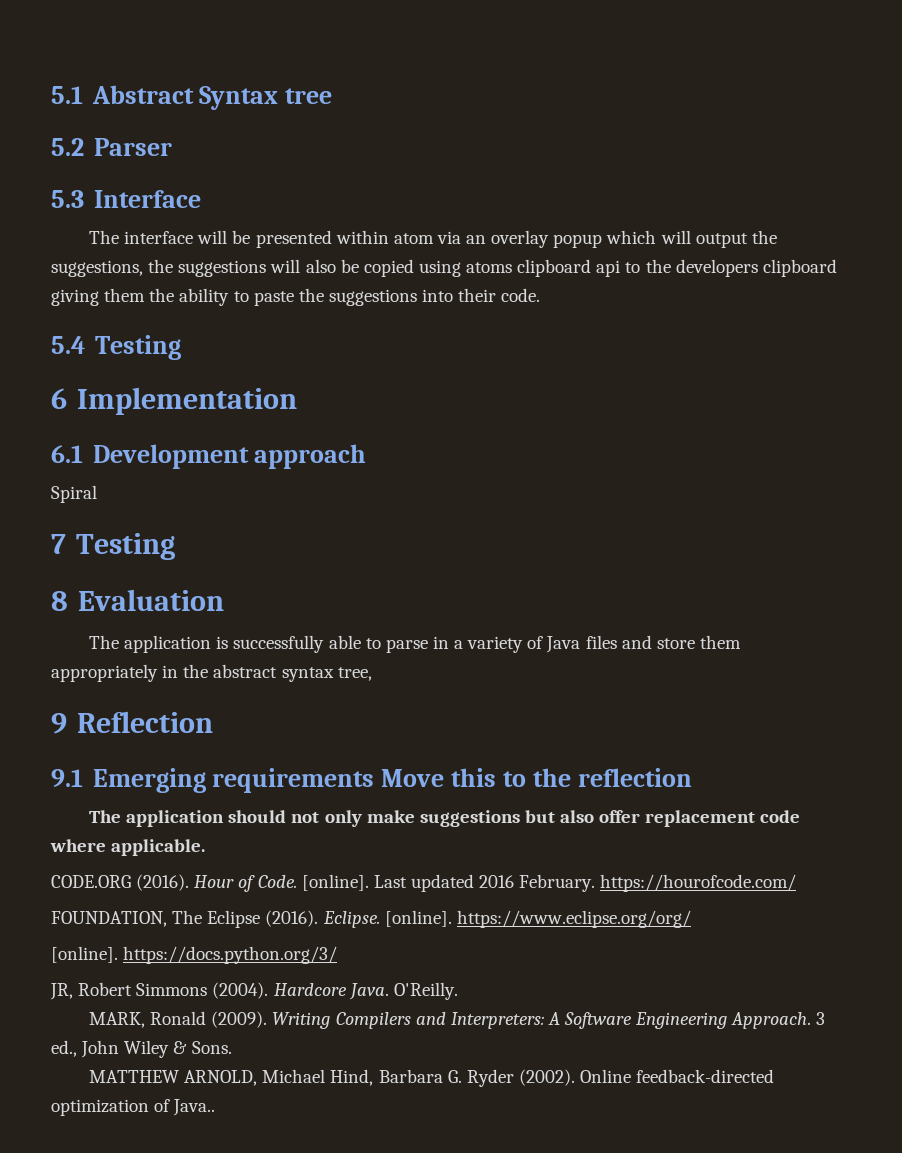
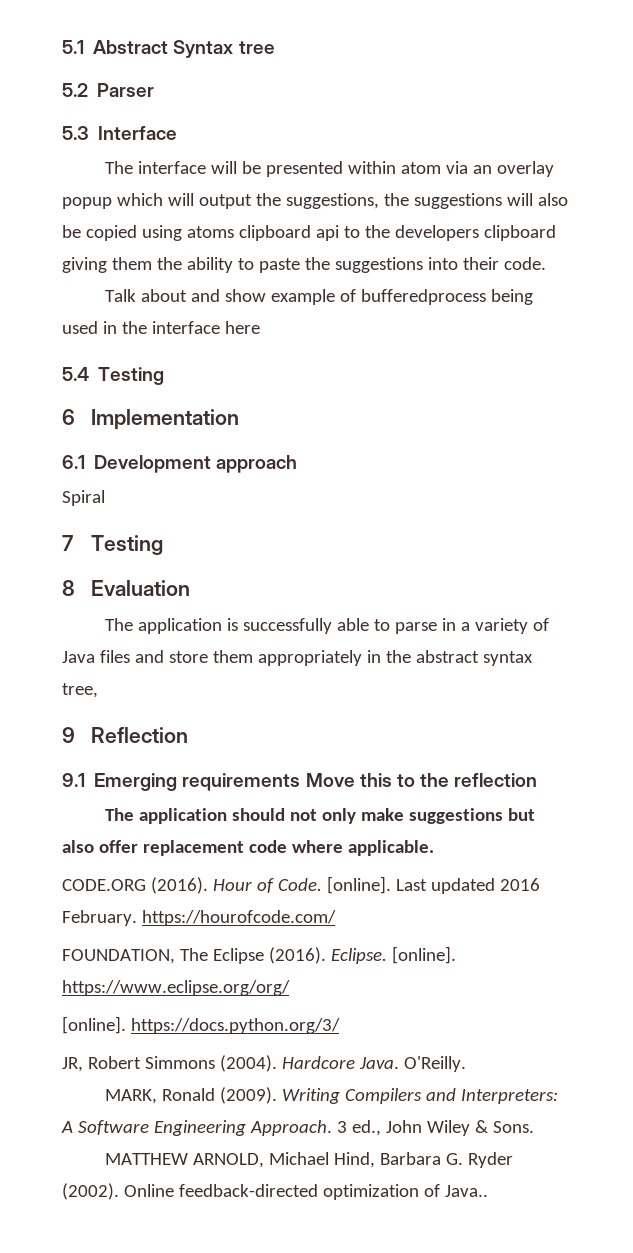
(541, 295) none -> [105,289,534,305] [62,321,260,334] // Talk about and show example of bufferedprocess being used in the interface here

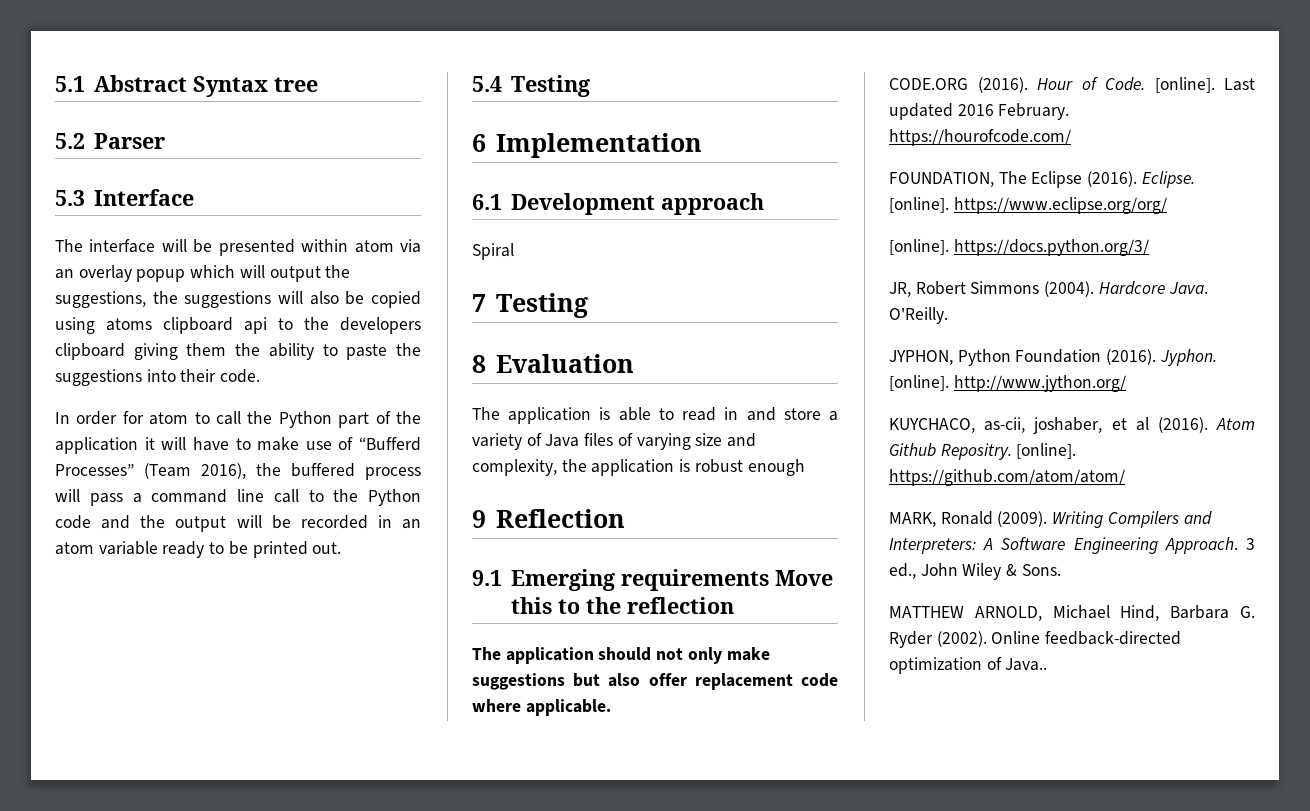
[105,289,534,305] [62,321,260,334] Talk about and show example of bufferedprocess being used in the interface here -> [55,411,421,428] [55,437,421,454] [55,463,421,480] [55,489,421,506] [55,515,421,532] [55,541,342,558] In order for atom to call the Python part of the application it will have to make use of “Bufferd Processes” (Team 2016), the buffered process will pass a command line call to the Python code and the output will be recorded in an atom variable ready to be printed out.
[243,618,333,634] successfully -> (611, 413) none
[395,618,457,634] parse in -> [682,407,821,421] read in and store
[134,650,533,666] [62,683,98,698] and store them appropriately in the abstract syntax tree, -> [617,433,757,450] [472,459,805,476] of varying size and complexity, the application is robust enough
(466, 1064) none -> [889,349,1217,366] [889,375,1126,392] [889,417,1255,434] [889,443,1077,460] [889,469,1125,486] // JYPHON, Python Foundation (2016). Jyphon. [online]. http://www.jython.org/ // KUYCHACO, as-cii, joshaber, et al (2016). Atom Github Repositry. [online]. https://github.com/atom/atom/

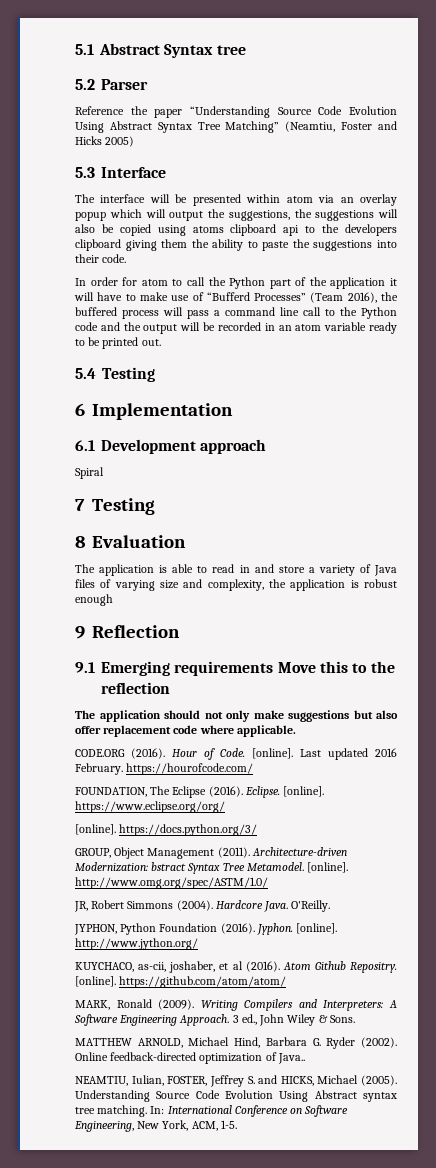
(165, 141) none -> [75,106,397,118] [75,121,397,133] [75,136,135,147] // Reference the paper “Understanding Source Code Evolution Using Abstract Syntax Tree Matching” (Neamtiu, Foster and Hicks 2005)
(1149, 247) none -> [75,847,347,859] [75,862,349,874] [75,877,268,889] // GROUP, Object Management (2011). Architecture-driven Modernization: bstract Syntax Tree Metamodel. [online]. http://www.omg.org/spec/ASTM/1.0/
(1048, 664) none -> [75,1075,397,1087] [75,1090,397,1102] [75,1105,349,1117] [74,1120,237,1132] // NEAMTIU, Iulian, FOSTER, Jeffrey S. and HICKS, Michael (2005). Understanding Source Code Evolution Using Abstract syntax tree matching. In: International Conference on Software Engineering, New York, ACM, 1-5.

